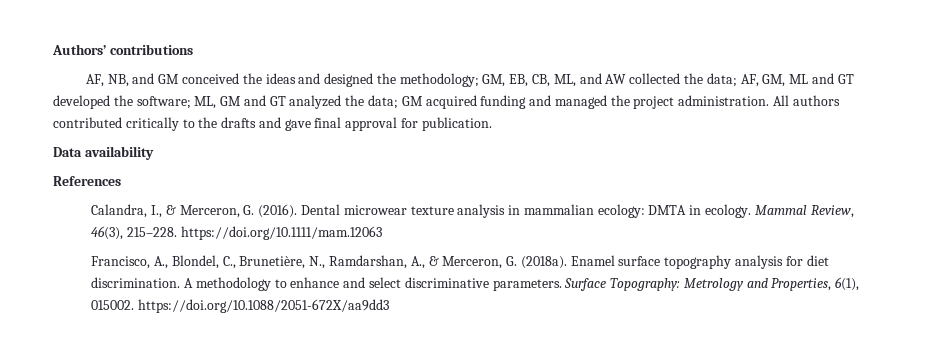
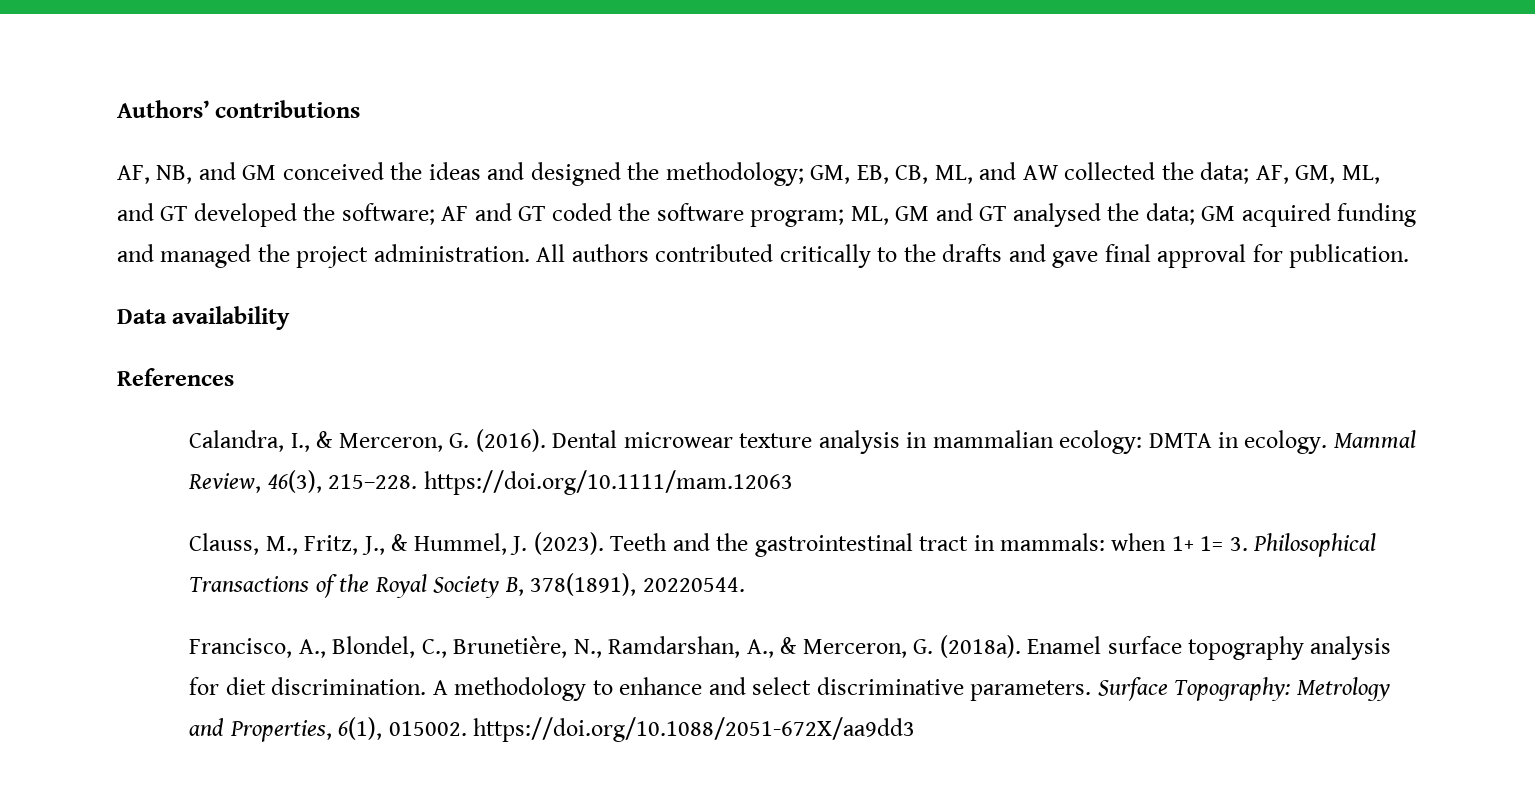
[789,74,809,84] ML -> [1341,165,1380,184] ML,
(191, 102) none -> [441,203,845,227] AF and GT coded the software program;
[289,95,342,109] analyzed -> [1012,203,1101,227] analysed
(382, 233) none -> [189,532,1377,557] [189,573,745,598] // Clauss, M., Fritz, J., & Hummel, J. (2023). Teeth and the gastrointestinal tract in mammals: when 1+ 1= 3. Philosophical Transactions of the Royal Society B, 378(1891), 20220544.

